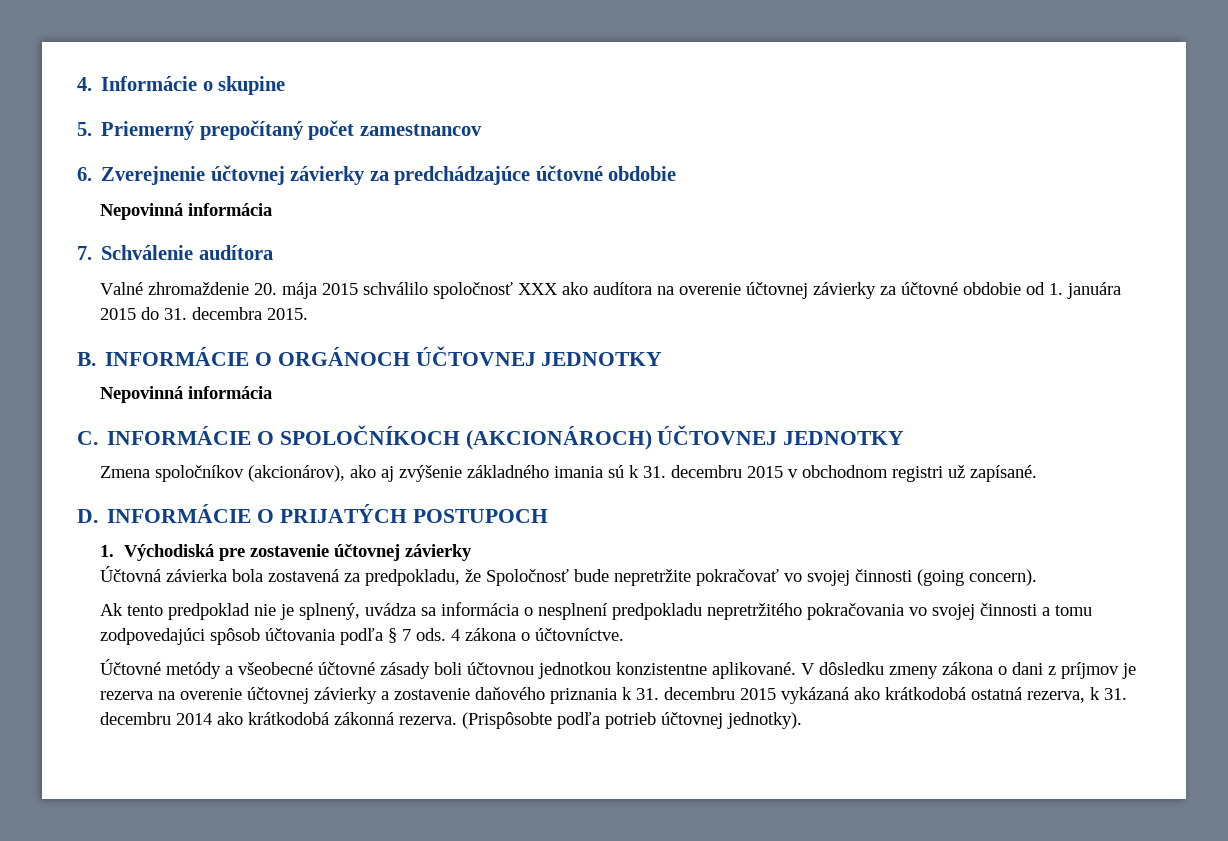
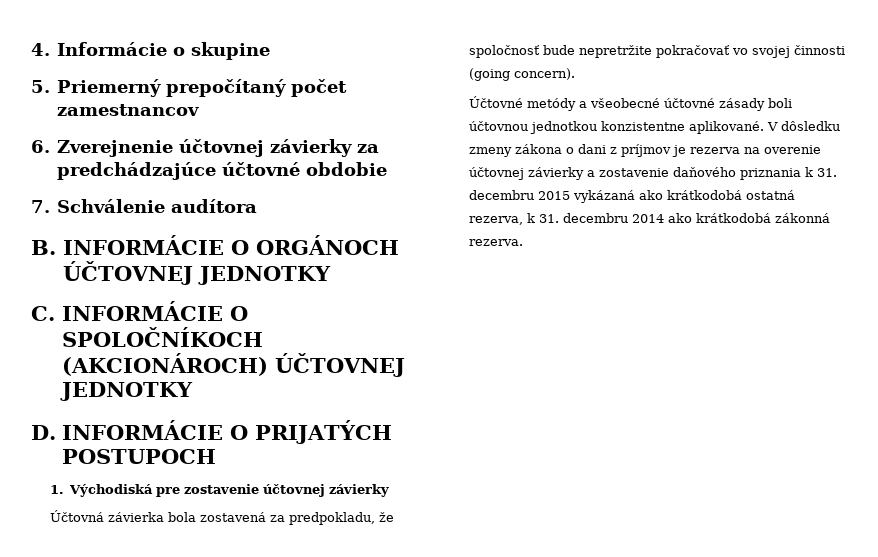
[100,203,273,220] // Nepovinná informácia -> (387, 169) none
[100,282,1122,299] [100,307,309,320] // Valné zhromaždenie 20. mája 2015 schválilo spoločnosť XXX ako audítora na overenie účtovnej závierky za účtovné obdobie od 1. januára 2015 do 31. decembra 2015. -> (257, 206) none
[100,386,273,403] // Nepovinná informácia -> (331, 275) none
[100,465,1038,482] // Zmena spoločníkov (akcionárov), ako aj zvýšenie základného imania sú k 31. decembru 2015 v obchodnom registri už zapísané. -> (193, 391) none
[486,569,570,586] Spoločnosť -> [468,45,540,58] spoločnosť
[100,602,1093,620] [100,628,625,645] // Ak tento predpoklad nie je splnený, uvádza sa informácia o nesplnení predpokladu nepretržitého pokračovania vo svojej činnosti a tomu zodpovedajúci spôsob účtovania podľa § 7 ods. 4 zákona o účtovníctve. -> (575, 74) none
[462,712,803,729] (Prispôsobte podľa potrieb účtovnej jednotky). -> (523, 242) none

